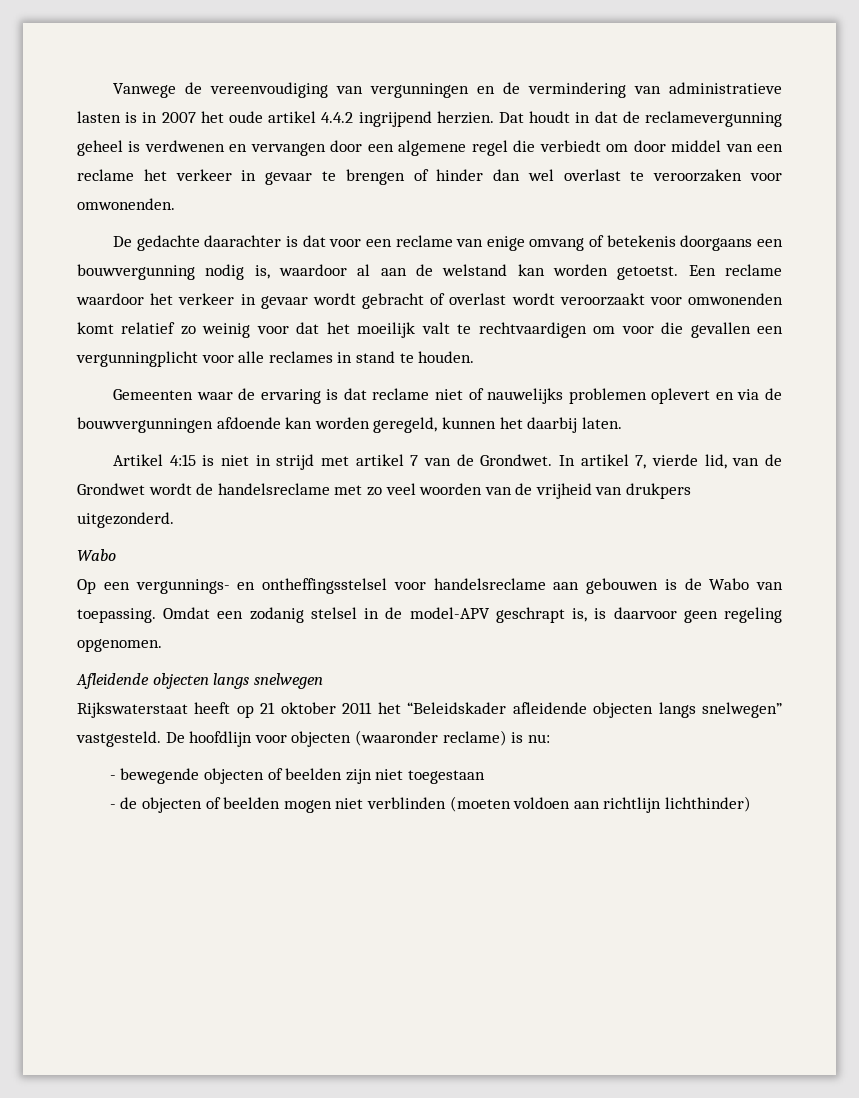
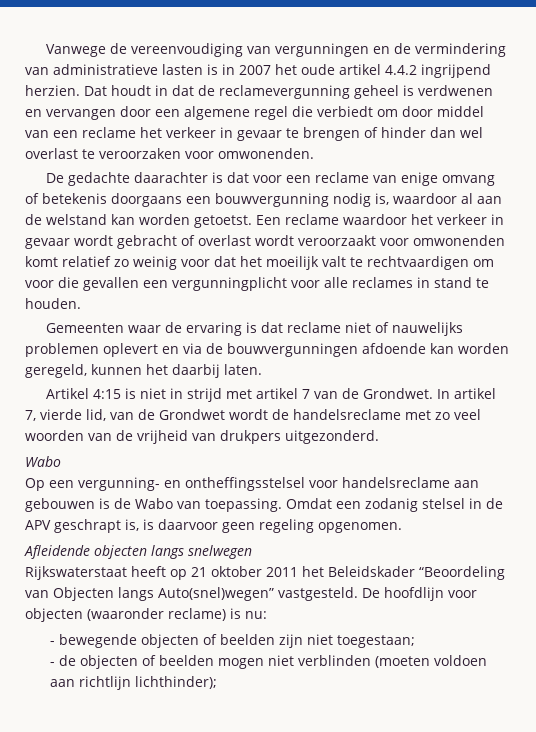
[135,579,230,594] vergunnings- -> [78,477,160,491] vergunning-
[409,607,490,619] model-APV -> [25,520,51,530] APV
[407,702,782,718] “Beleidskader afleidende objecten langs snelwegen” -> [328,566,505,580] [25,587,274,601] Beleidskader “Beoordeling van Objecten langs Auto(snel)wegen”
[408,770,486,784] toegestaan -> [336,635,415,648] toegestaan;
[664,796,751,812] lichthinder) -> [134,676,217,689] lichthinder);

